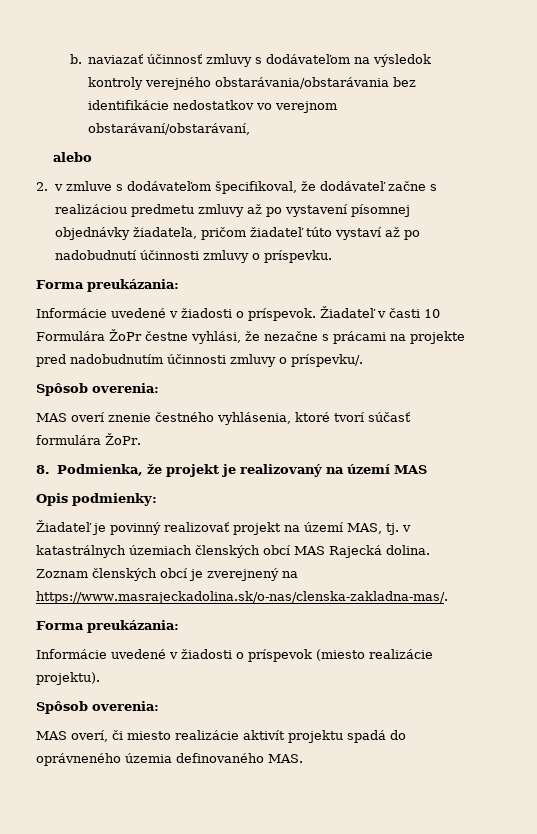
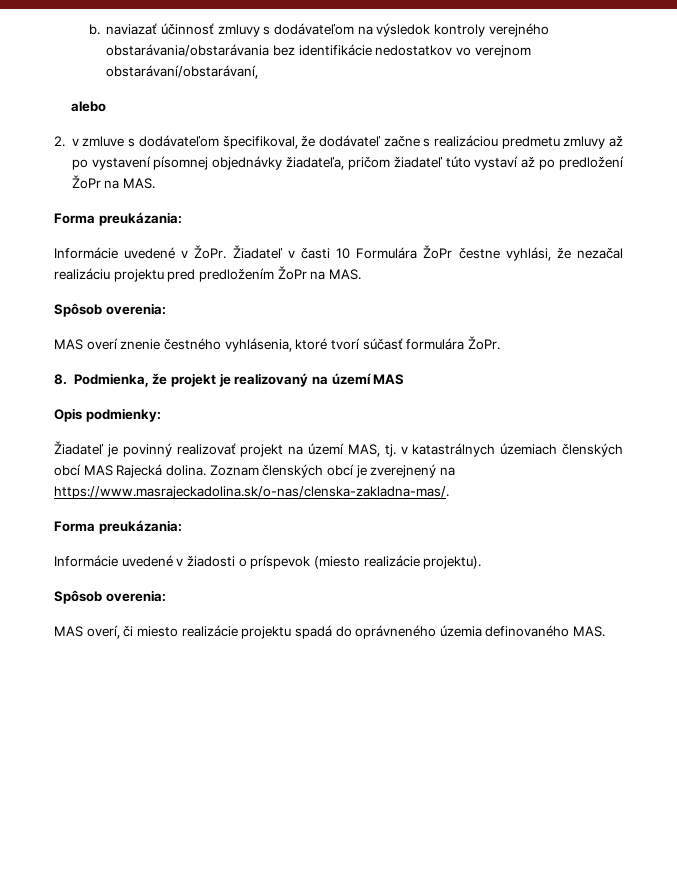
[54,250,332,263] [36,279,179,292] [36,308,316,321] nadobudnutí účinnosti zmluvy o príspevku. // Forma preukázania: // Informácie uvedené v žiadosti o príspevok. -> [558,156,624,170] [71,175,156,189] [54,212,182,226] [54,245,227,259] predložení ŽoPr na MAS. // Forma preukázania: // Informácie uvedené v ŽoPr.
[264,331,465,344] [36,354,363,367] nezačne s prácami na projekte pred nadobudnutím účinnosti zmluvy o príspevku/. -> [577,247,623,259] [54,266,361,282] nezačal realizáciu projektu pred predložením ŽoPr na MAS.
[243,730,285,740] aktivít -> (238, 631) none

